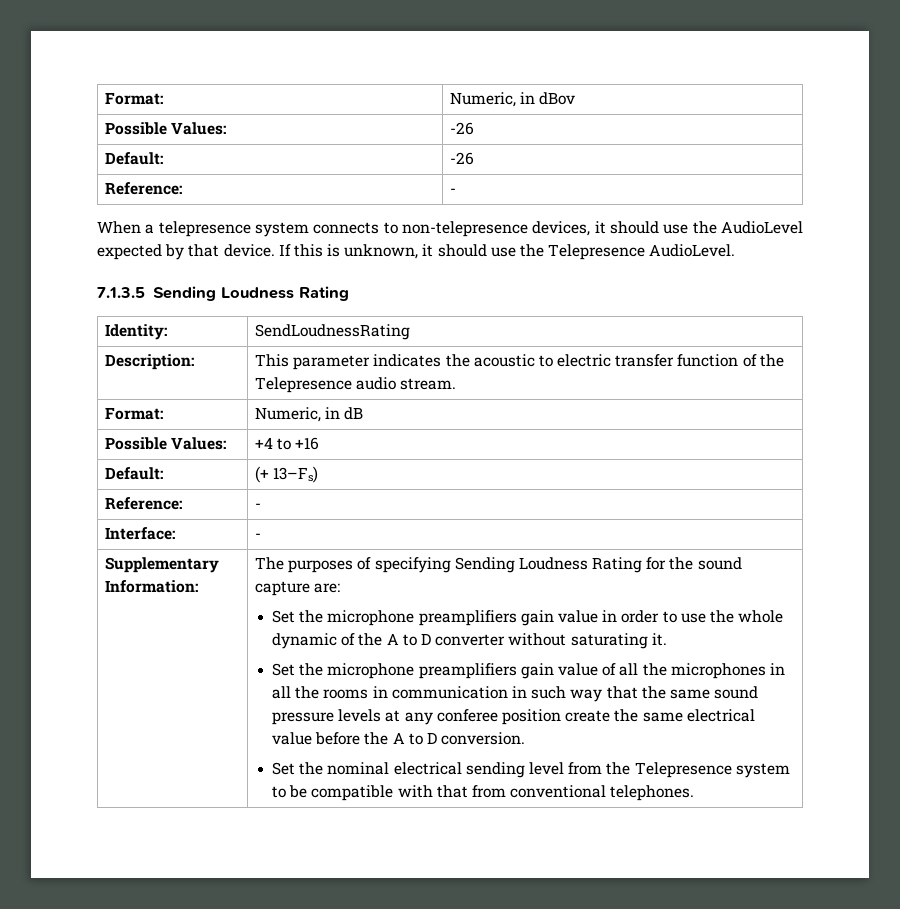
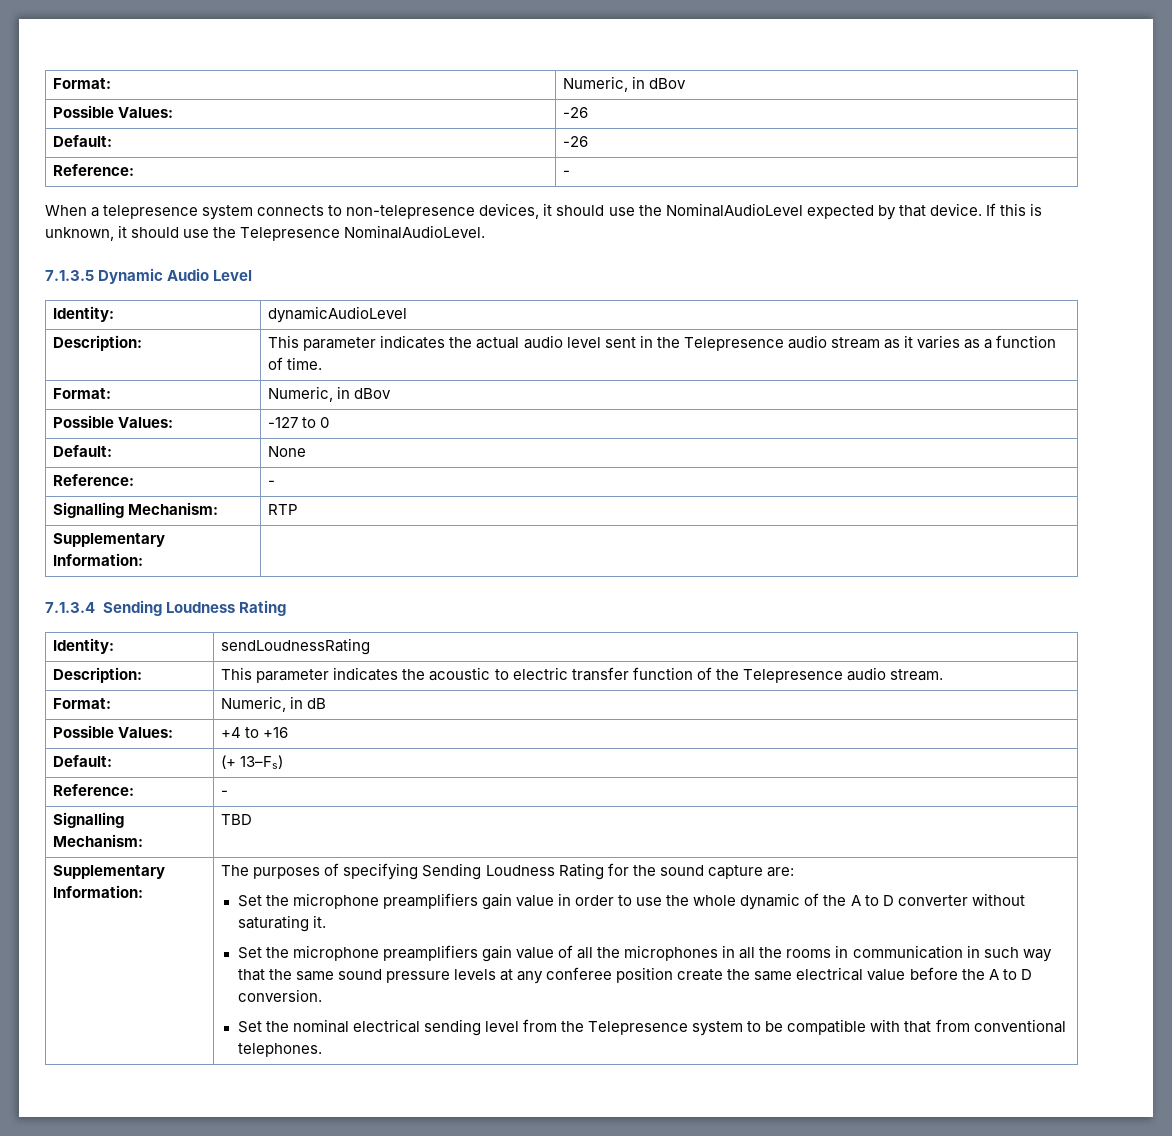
[721,221,804,234] AudioLevel -> [665,203,803,217] NominalAudioLevel
[649,244,736,257] [97,287,145,298] AudioLevel. // 7.1.3.5 -> [344,225,486,239] [45,268,253,284] [53,306,115,322] [268,306,408,323] [53,335,143,351] [268,335,1057,351] [268,357,323,370] [53,388,112,399] [268,386,392,402] [53,415,174,428] [268,417,330,428] [53,445,113,457] [268,446,307,457] [53,474,135,486] [268,480,276,486] [53,502,219,518] [268,504,299,515] [53,533,166,547] [53,553,144,566] [45,602,95,613] NominalAudioLevel. // 7.1.3.5 Dynamic Audio Level // Identity: | dynamicAudioLevel // Description: | This parameter indicates the actual audio level sent in the Telepresence audio stream as it varies as a function of time. // Format: | Numeric, in dBov // Possible Values: | -127 to 0 // Default: | None // Reference: | - // Signalling Mechanism: | RTP // Supplementary Information: | // 7.1.3.4
[254,324,410,340] SendLoudnessRating -> [221,638,371,655] sendLoudnessRating
[104,527,175,540] [254,533,261,539] Interface: | - -> [53,812,125,828] [53,834,144,847] [221,814,253,825] Signalling Mechanism: | TBD

